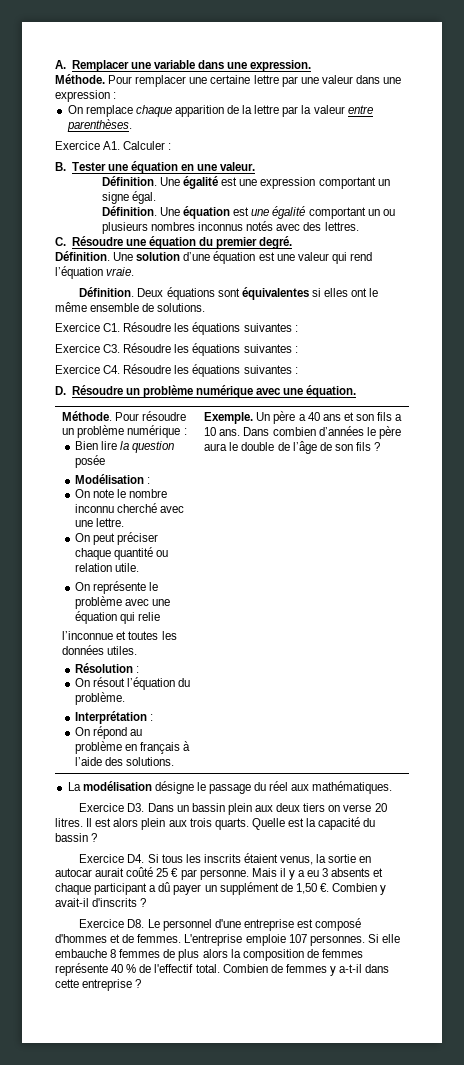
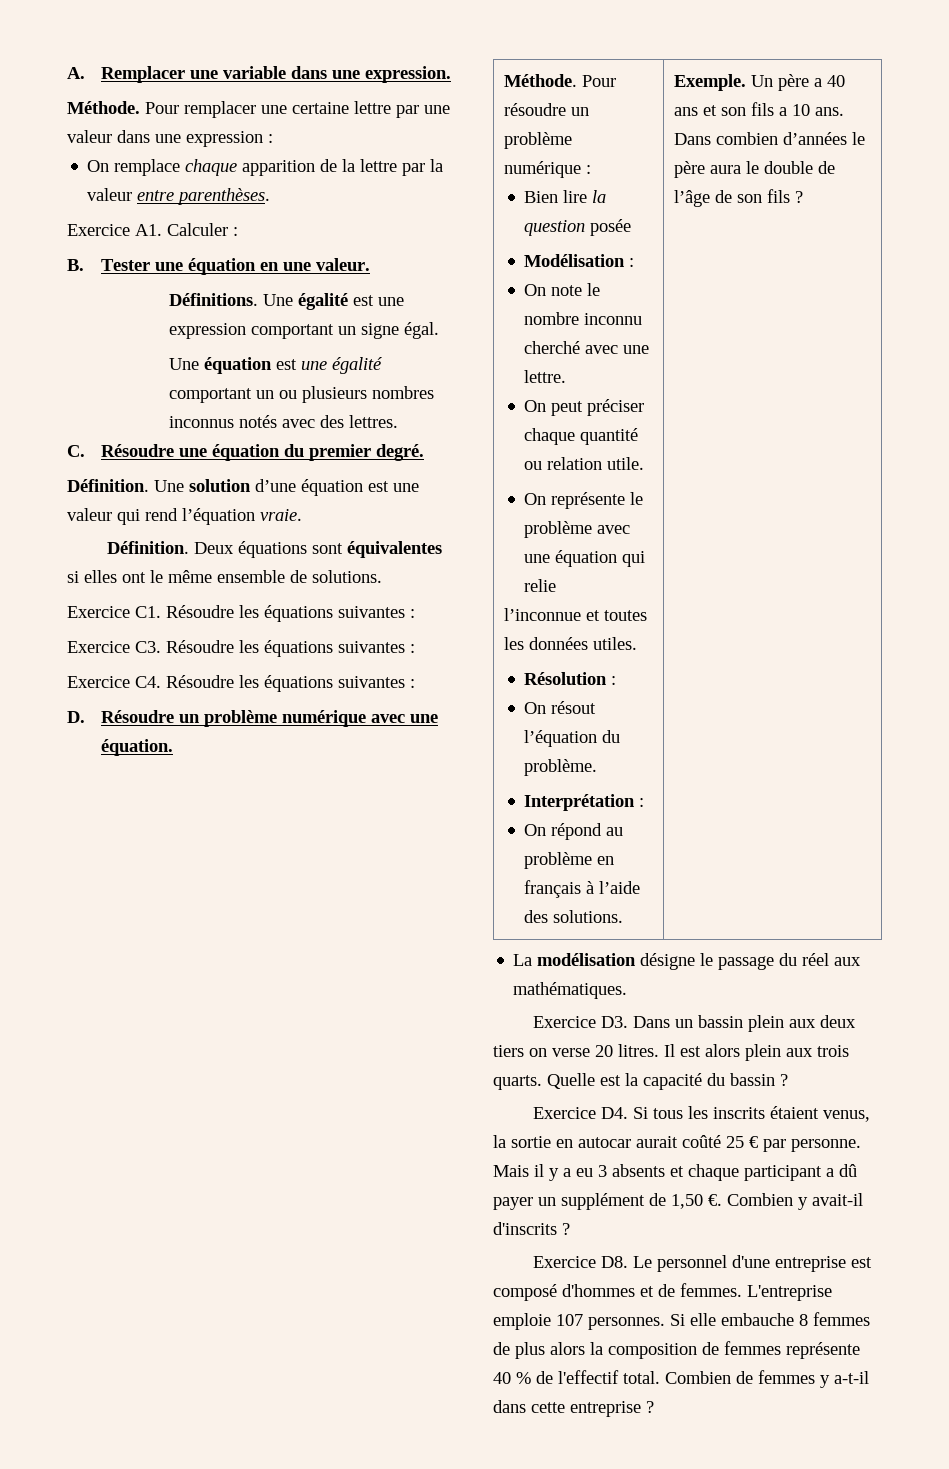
[101,176,157,186] Définition. -> [169,293,259,306] Définitions.
[101,206,157,216] Définition. -> (440, 330) none

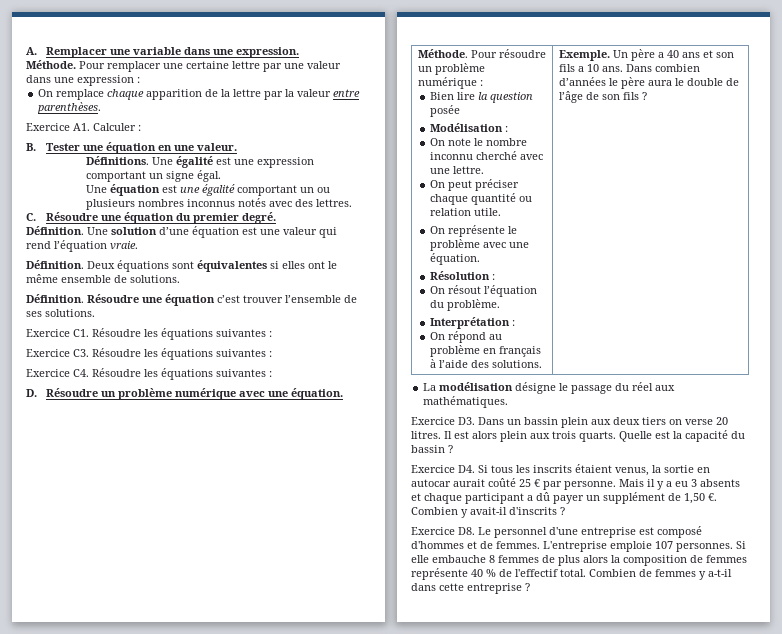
(382, 576) none -> [26,294,357,306] [26,309,95,317] // Définition. Résoudre une équation c’est trouver l’ensemble de ses solutions.
[555,550,646,567] [524,579,557,592] [504,608,648,621] [504,637,638,650] équation qui relie // l’inconnue et toutes les données utiles. -> [429,253,480,265] équation.

